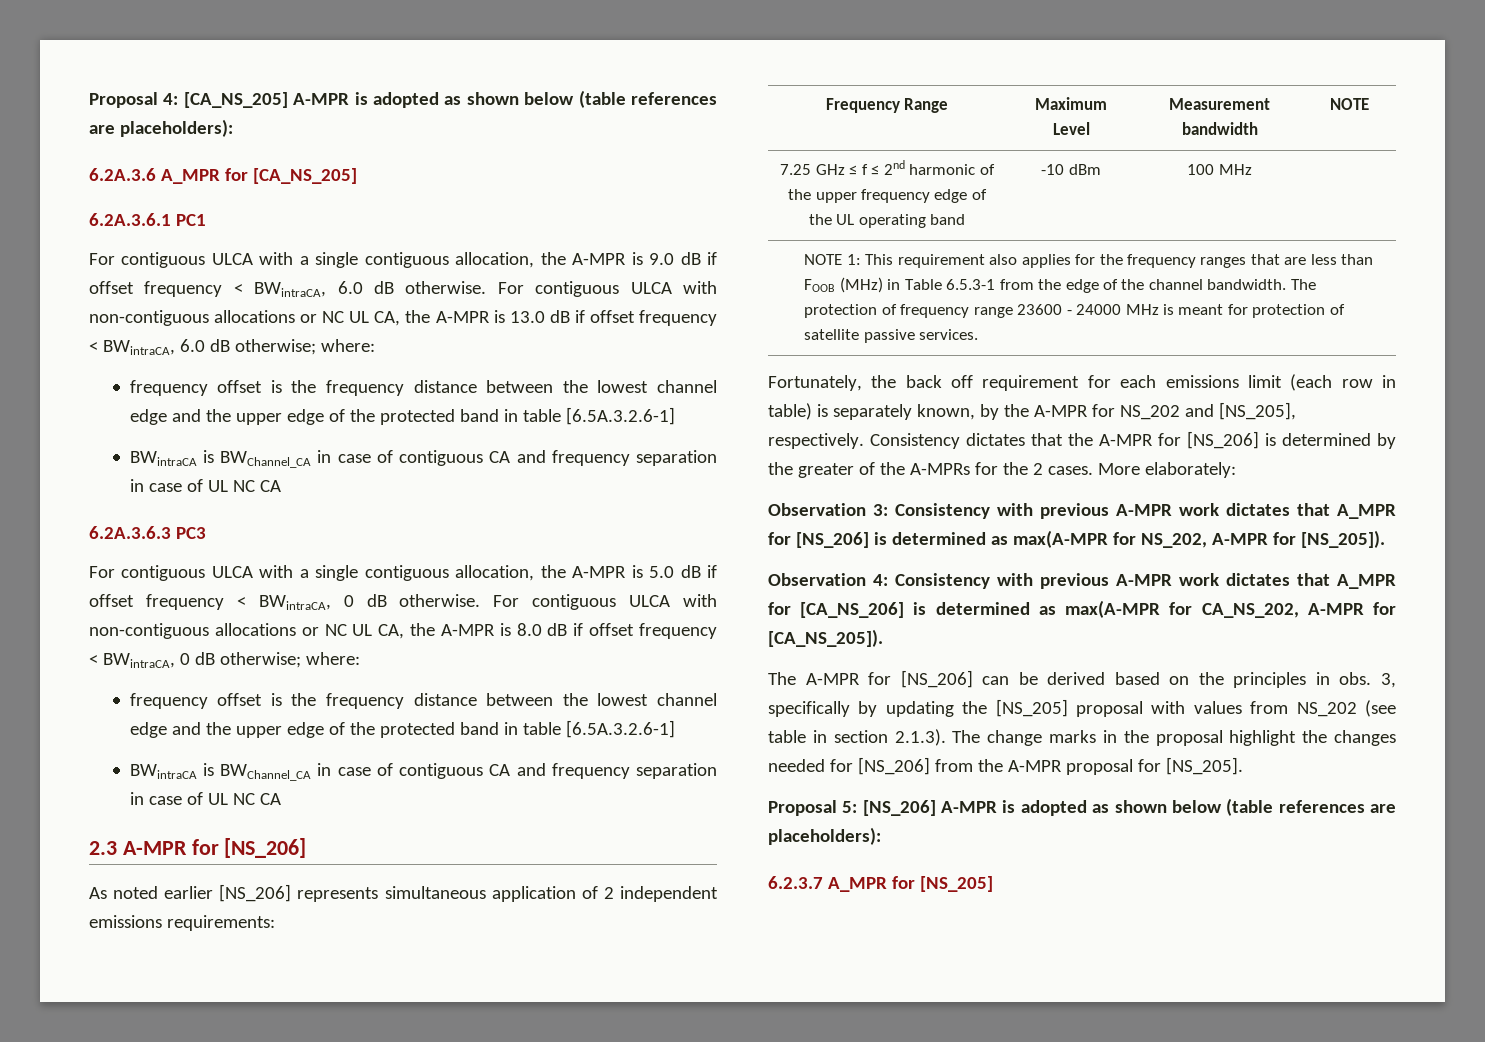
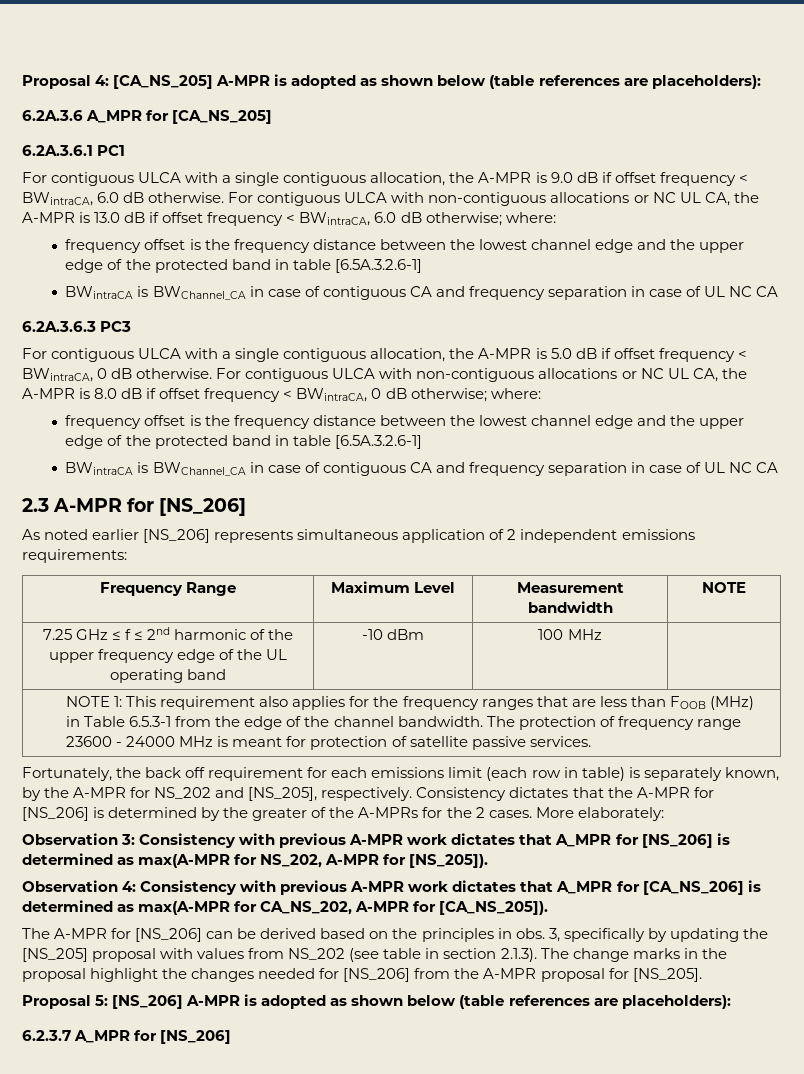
[919,876,993,892] [NS_205] -> [160,1030,232,1044] [NS_206]

